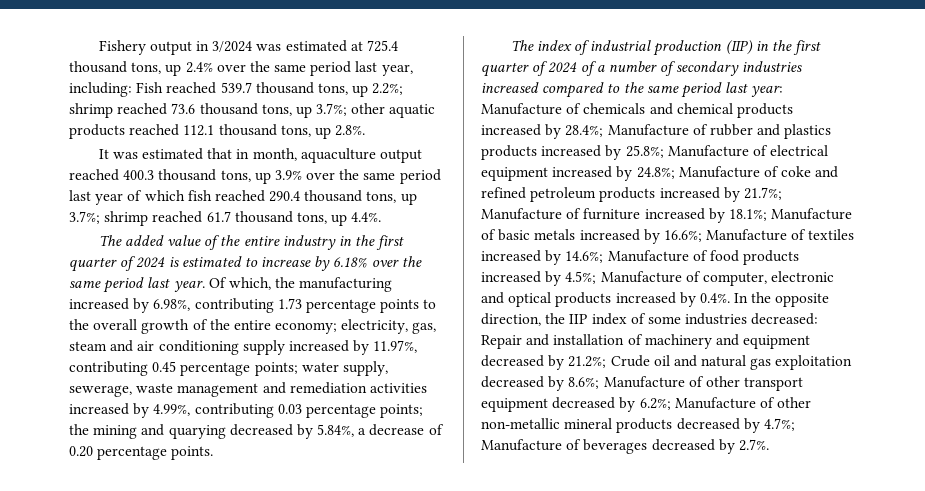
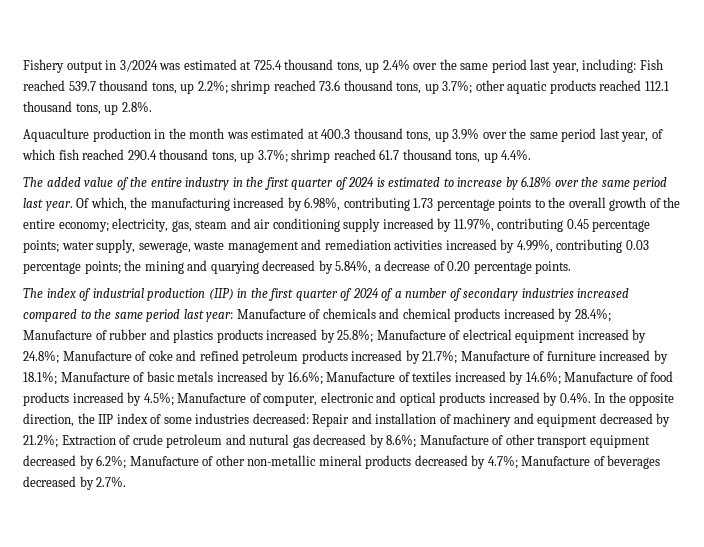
[98,148,422,163] [69,169,119,181] It was estimated that in month, aquaculture output reached -> [23,128,319,142] Aquaculture production in the month was estimated at
[95,193,124,205] year -> [621,132,649,142] year,
[610,355,853,370] Crude oil and natural gas exploitation -> [61,434,310,448] Extraction of crude petroleum and nutural gas

